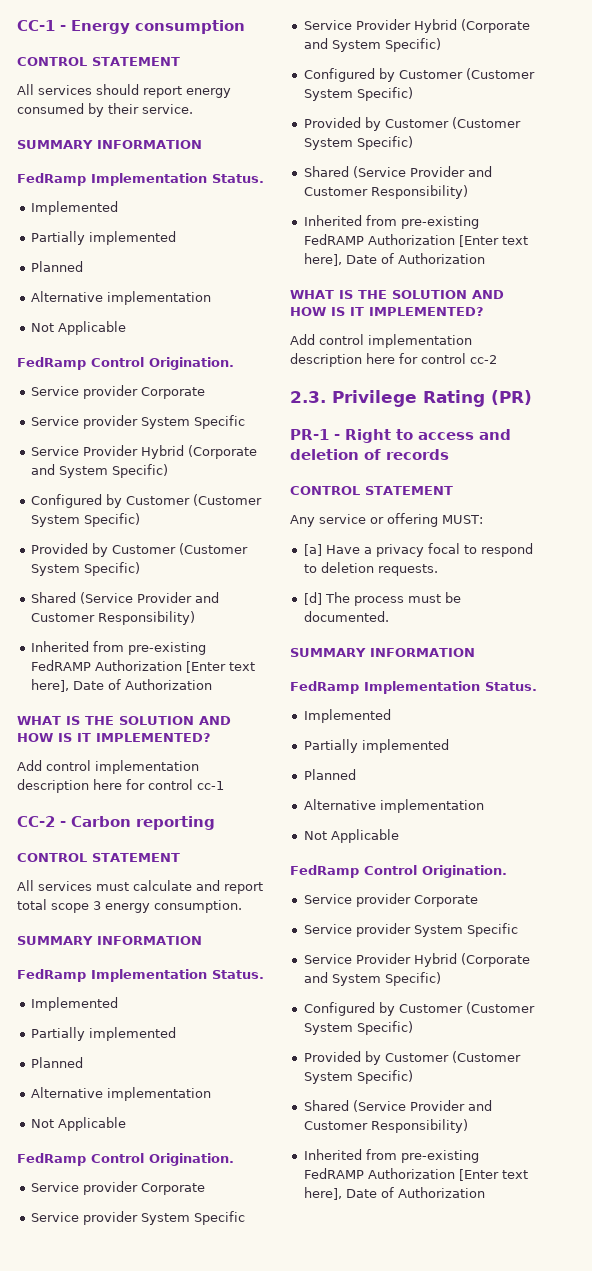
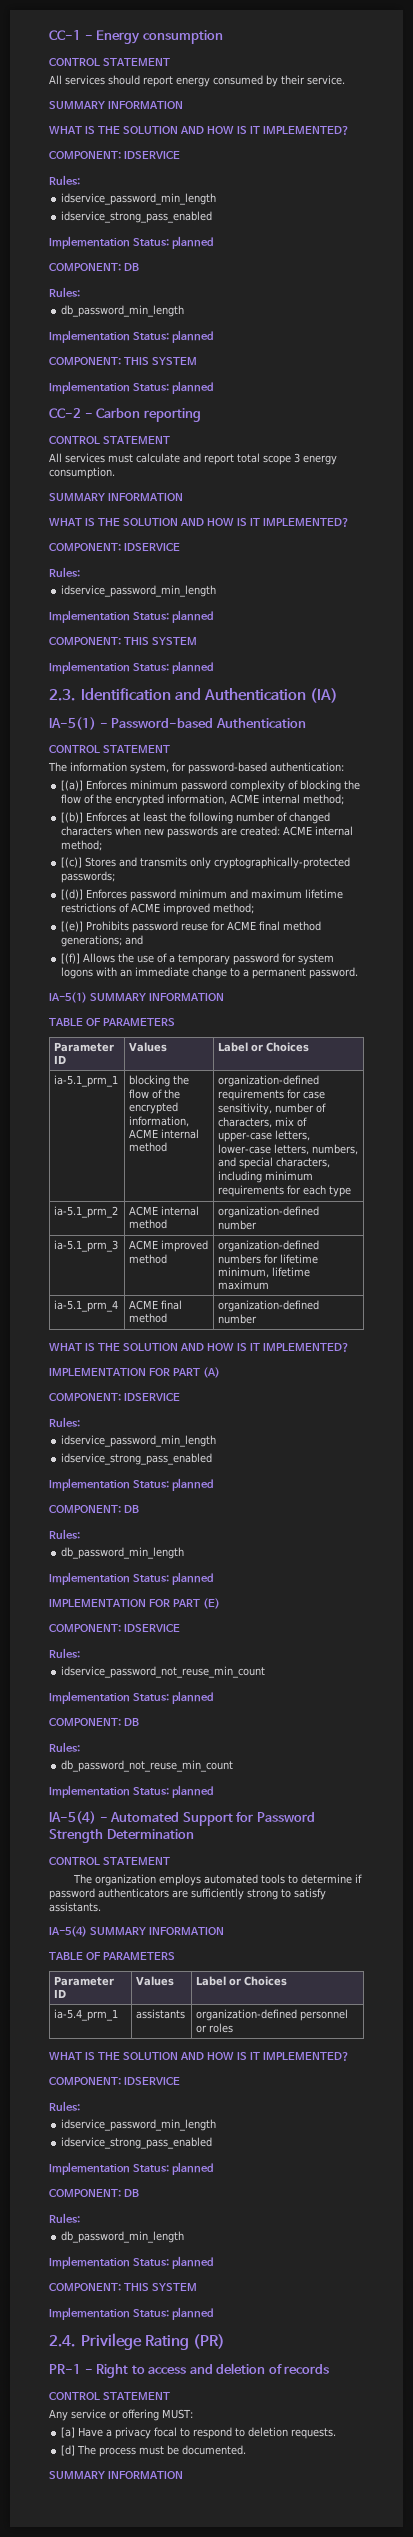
[17,173,264,186] [30,201,118,215] [30,231,176,245] [30,261,83,272] [30,291,211,305] [30,321,126,335] [17,357,234,370] [30,385,205,399] [30,415,245,429] [30,445,257,459] [30,464,168,478] [30,494,262,508] [30,513,140,527] [30,543,248,557] [30,562,140,576] [30,592,219,604] [30,611,195,625] [30,641,206,655] [30,660,255,673] [30,679,212,692] [17,716,231,725] [17,733,211,742] [17,760,199,774] [17,779,224,793] // FedRamp Implementation Status. // Implemented // Partially implemented // Planned // Alternative implementation // Not Applicable // FedRamp Control Origination. // Service provider Corporate // Service provider System Specific // Service Provider Hybrid (Corporate and System Specific) // Configured by Customer (Customer System Specific) // Provided by Customer (Customer System Specific) // Shared (Service Provider and Customer Responsibility) // Inherited from pre-existing FedRAMP Authorization [Enter text here], Date of Authorization // WHAT IS THE SOLUTION AND HOW IS IT IMPLEMENTED? // Add control implementation description here for control cc-1 -> [49,126,349,135] [49,151,180,159] [49,175,80,185] [61,193,217,205] [61,211,213,223] [49,236,213,249] [49,263,139,271] [49,287,80,297] [61,305,185,317] [49,330,213,343] [49,357,197,365] [49,381,213,394] // WHAT IS THE SOLUTION AND HOW IS IT IMPLEMENTED? // COMPONENT: IDSERVICE // Rules: // idservice_password_min_length // idservice_strong_pass_enabled // Implementation Status: planned // COMPONENT: DB // Rules: // db_password_min_length // Implementation Status: planned // COMPONENT: THIS SYSTEM // Implementation Status: planned
[17,969,264,982] [30,997,118,1011] [30,1027,176,1041] [30,1057,83,1068] [30,1087,211,1101] [30,1117,126,1131] [17,1153,234,1166] [30,1181,205,1195] [30,1211,245,1225] [303,19,530,33] [303,38,441,52] [303,68,535,82] [303,87,413,101] [303,117,521,131] [303,136,413,150] [303,166,492,178] [303,185,468,199] [303,215,479,229] [303,234,528,247] [303,253,485,266] [290,290,504,299] [290,307,484,316] [290,334,472,348] [290,353,497,367] [290,391,326,403] FedRamp Implementation Status. // Implemented // Partially implemented // Planned // Alternative implementation // Not Applicable // FedRamp Control Origination. // Service provider Corporate // Service provider System Specific // Service Provider Hybrid (Corporate and System Specific) // Configured by Customer (Customer System Specific) // Provided by Customer (Customer System Specific) // Shared (Service Provider and Customer Responsibility) // Inherited from pre-existing FedRAMP Authorization [Enter text here], Date of Authorization // WHAT IS THE SOLUTION AND HOW IS IT IMPLEMENTED? // Add control implementation description here for control cc-2 // 2.3. -> [49,518,349,527] [49,543,180,551] [49,567,80,577] [61,585,217,597] [49,610,213,623] [49,637,197,645] [49,661,213,674] [49,688,338,703] [49,717,306,730] [49,745,170,753] [48,762,344,774] [61,780,361,792] [61,794,345,806] [61,812,331,824] [61,826,354,838] [61,840,103,851] [61,857,351,869] [61,871,116,883] [61,889,344,901] [61,903,255,915] [61,921,322,933] [61,935,144,947] [61,953,335,965] [61,967,359,979] [49,992,224,1003] [49,1018,175,1026] [53,1042,114,1052] [53,1055,66,1064] [128,1042,167,1052] [217,1042,309,1052] [53,1075,118,1087] [128,1075,189,1087] [128,1089,180,1099] [128,1102,178,1114] [128,1116,189,1127] [128,1129,199,1139] [128,1142,167,1152] [217,1075,319,1087] [217,1089,325,1101] [217,1103,326,1115] [217,1117,307,1128] [217,1130,310,1142] [217,1144,358,1155] [217,1157,330,1169] [217,1171,313,1183] [217,1185,351,1197] [53,1206,118,1218] [128,1206,199,1216] [128,1219,167,1229] [217,1206,319,1218] [217,1220,257,1230] [53,1240,118,1252] [128,1240,208,1252] [128,1254,167,1264] [217,1240,319,1252] [217,1254,318,1264] [217,1267,310,1278] [217,1280,269,1290] [53,1300,118,1312] [128,1300,182,1310] [128,1313,167,1323] [217,1300,319,1312] [217,1314,257,1324] [49,1343,349,1352] [49,1367,220,1378] [49,1393,180,1401] [49,1417,80,1427] [61,1435,217,1447] [61,1453,213,1465] [49,1478,213,1491] [49,1505,139,1513] [49,1529,80,1539] [61,1547,185,1559] [49,1572,213,1585] [49,1598,220,1609] [49,1624,180,1632] [49,1648,80,1658] [61,1666,266,1678] [49,1691,213,1704] [49,1718,139,1726] [49,1742,80,1752] [61,1760,234,1772] [49,1785,213,1798] [49,1811,315,1826] [49,1829,194,1843] [49,1857,170,1865] [72,1874,362,1886] [49,1888,326,1900] [49,1902,101,1912] [49,1926,224,1937] [49,1952,175,1960] [53,1976,114,1986] [53,1989,66,1998] [135,1976,174,1986] [195,1976,287,1986] [53,2009,118,2021] [135,2009,185,2019] [195,2009,348,2021] [195,2023,233,2033] [49,2052,349,2061] [49,2077,180,2085] [49,2101,80,2111] [61,2119,217,2131] [61,2137,213,2149] [49,2162,213,2175] [49,2189,139,2197] [49,2213,80,2223] [61,2231,185,2243] [49,2256,213,2269] [49,2283,197,2291] [49,2307,213,2320] [49,2335,75,2347] WHAT IS THE SOLUTION AND HOW IS IT IMPLEMENTED? // COMPONENT: IDSERVICE // Rules: // idservice_password_min_length // Implementation Status: planned // COMPONENT: THIS SYSTEM // Implementation Status: planned // 2.3. Identification and Authentication (IA) // IA-5(1) - Password-based Authentication // CONTROL STATEMENT // The information system, for password-based authentication: // [(a)] Enforces minimum password complexity of blocking the flow of the encrypted information, ACME internal method; // [(b)] Enforces at least the following number of changed characters when new passwords are created: ACME internal method; // [(c)] Stores and transmits only cryptographically-protected passwords; // [(d)] Enforces password minimum and maximum lifetime restrictions of ACME improved method; // [(e)] Prohibits password reuse for ACME final method generations; and // [(f)] Allows the use of a temporary password for system logons with an immediate change to a permanent password. // IA-5(1) SUMMARY INFORMATION // TABLE OF PARAMETERS // Parameter ID | Values | Label or Choices // ia-5.1_prm_1 | blocking the flow of the encrypted information, ACME internal method | organization-defined requirements for case sensitivity, number of characters, mix of upper-case letters, lower-case letters, numbers, and special characters, including minimum requirements for each type // ia-5.1_prm_2 | ACME internal method | organization-defined number // ia-5.1_prm_3 | ACME improved method | organization-defined numbers for lifetime minimum, lifetime maximum // ia-5.1_prm_4 | ACME final method | organization-defined number // WHAT IS THE SOLUTION AND HOW IS IT IMPLEMENTED? // IMPLEMENTATION FOR PART (A) // COMPONENT: IDSERVICE // Rules: // idservice_password_min_length // idservice_strong_pass_enabled // Implementation Status: planned // COMPONENT: DB // Rules: // db_password_min_length // Implementation Status: planned // IMPLEMENTATION FOR PART (E) // COMPONENT: IDSERVICE // Rules: // idservice_password_not_reuse_min_count // Implementation Status: planned // COMPONENT: DB // Rules: // db_password_not_reuse_min_count // Implementation Status: planned // IA-5(4) - Automated Support for Password Strength Determination // CONTROL STATEMENT // The organization employs automated tools to determine if password authenticators are sufficiently strong to satisfy assistants. // IA-5(4) SUMMARY INFORMATION // TABLE OF PARAMETERS // Parameter ID | Values | Label or Choices // ia-5.4_prm_1 | assistants | organization-defined personnel or roles // WHAT IS THE SOLUTION AND HOW IS IT IMPLEMENTED? // COMPONENT: IDSERVICE // Rules: // idservice_password_min_length // idservice_strong_pass_enabled // Implementation Status: planned // COMPONENT: DB // Rules: // db_password_min_length // Implementation Status: planned // COMPONENT: THIS SYSTEM // Implementation Status: planned // 2.4.
[290,681,537,694] [303,709,391,723] [303,739,449,753] [303,769,356,780] [303,799,484,813] [303,829,399,843] [290,865,507,878] [303,893,478,907] [303,923,518,937] [303,953,530,967] [303,972,441,986] [303,1002,535,1016] [303,1021,413,1035] [303,1051,521,1065] [303,1070,413,1084] [303,1100,492,1112] [303,1119,468,1133] [303,1149,479,1163] [303,1168,528,1181] [303,1187,485,1200] // FedRamp Implementation Status. // Implemented // Partially implemented // Planned // Alternative implementation // Not Applicable // FedRamp Control Origination. // Service provider Corporate // Service provider System Specific // Service Provider Hybrid (Corporate and System Specific) // Configured by Customer (Customer System Specific) // Provided by Customer (Customer System Specific) // Shared (Service Provider and Customer Responsibility) // Inherited from pre-existing FedRAMP Authorization [Enter text here], Date of Authorization -> (183, 2475) none

